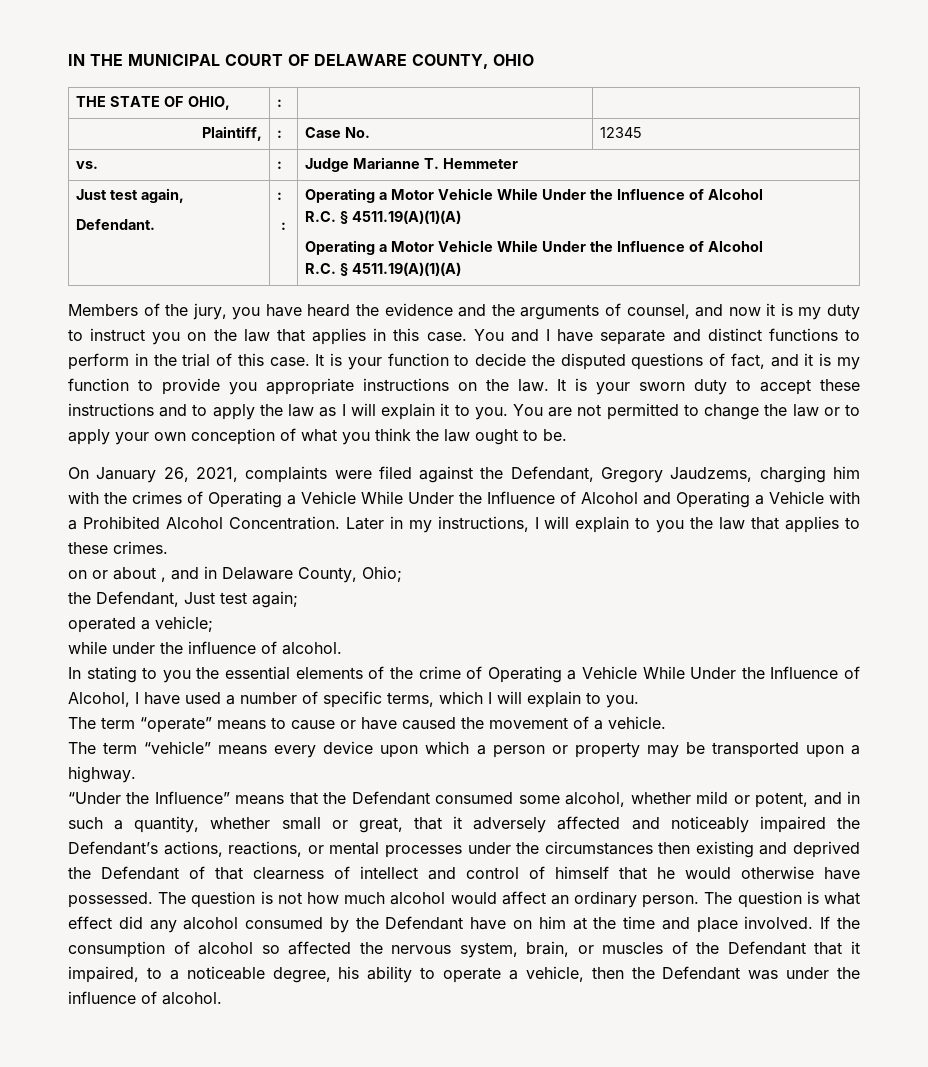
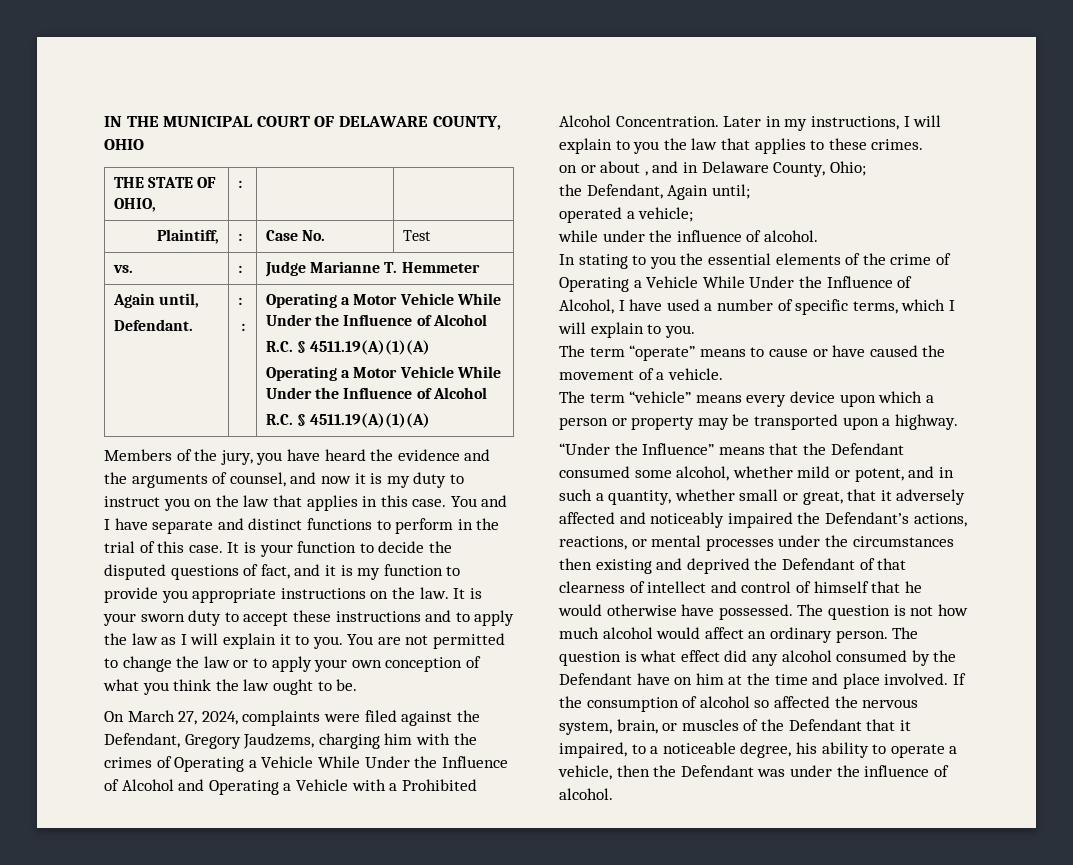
[599,127,642,138] 12345 -> [403,230,432,241] Test
[75,188,184,203] Just test again, -> [113,293,200,308] Again until,
[96,467,238,483] January 26, 2021, -> [127,710,238,725] March 27, 2024,
[184,591,298,608] Just test again; -> [667,184,750,200] Again until;

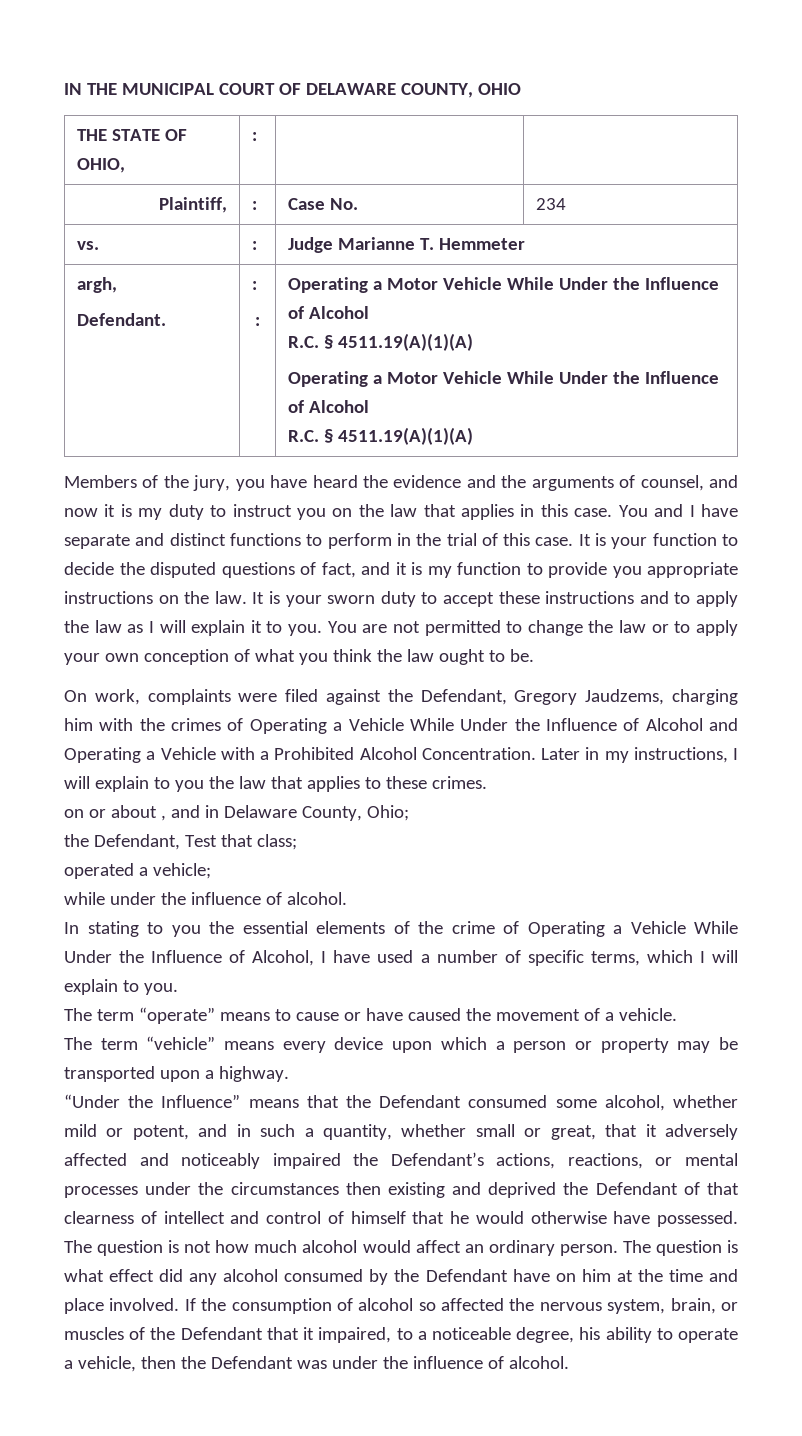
[403,230,432,241] Test -> [536,198,567,210] 234
[113,293,200,308] Again until, -> [77,277,118,293] argh,
[127,710,238,725] March 27, 2024, -> [94,689,140,705] work,
[667,184,750,200] Again until; -> [184,834,297,850] Test that class;

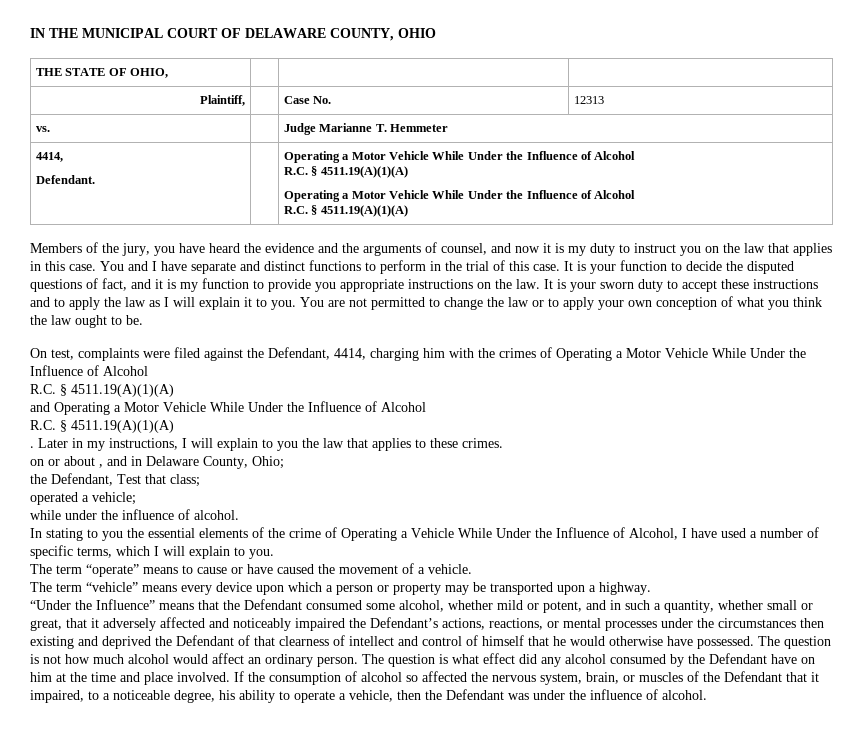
[252,132,258,141] : -> (169, 73) none
[252,201,258,210] : -> (246, 100) none
[536,198,567,210] 234 -> [573,96,604,104] 12313
[252,241,258,250] : -> (50, 129) none
[77,277,118,293] argh, -> [35,152,63,162] 4414,
[252,281,258,290] [255,317,260,326] : // : -> (95, 179) none
[94,689,140,705] work, -> [51,349,74,360] test,
[514,689,665,705] Gregory Jaudzems, -> [334,348,366,360] 4414,
[348,718,739,731] [64,747,536,763] Vehicle While Under the Influence of Alcohol and Operating a Vehicle with a Prohibited Alcohol Concentration. -> [626,348,806,358] [30,365,148,376] [30,384,174,397] [30,401,426,415] [30,420,174,433] [30,446,34,448] Motor Vehicle While Under the Influence of Alcohol // R.C. § 4511.19(A)(1)(A) // and Operating a Motor Vehicle While Under the Influence of Alcohol // R.C. § 4511.19(A)(1)(A) // .

